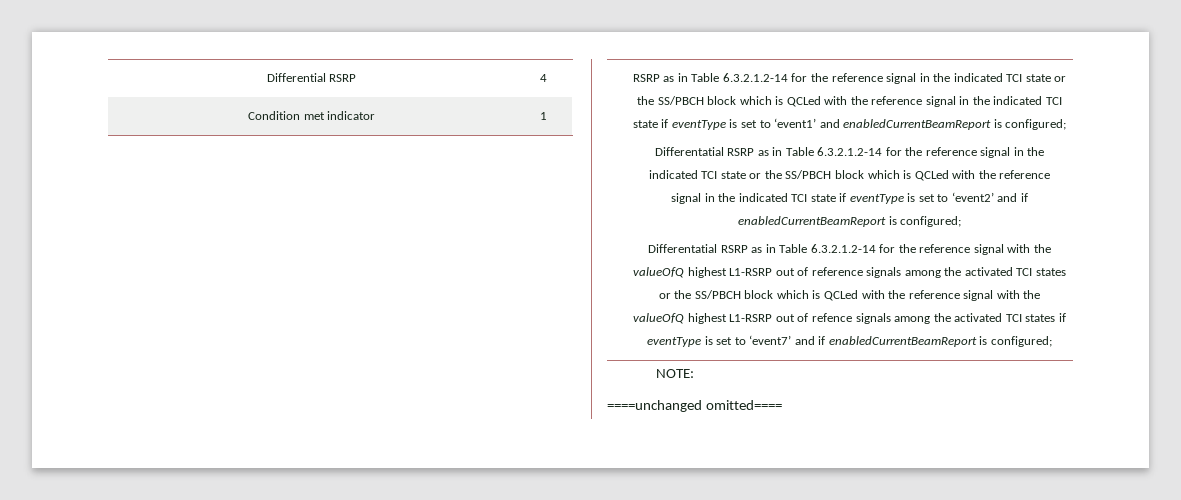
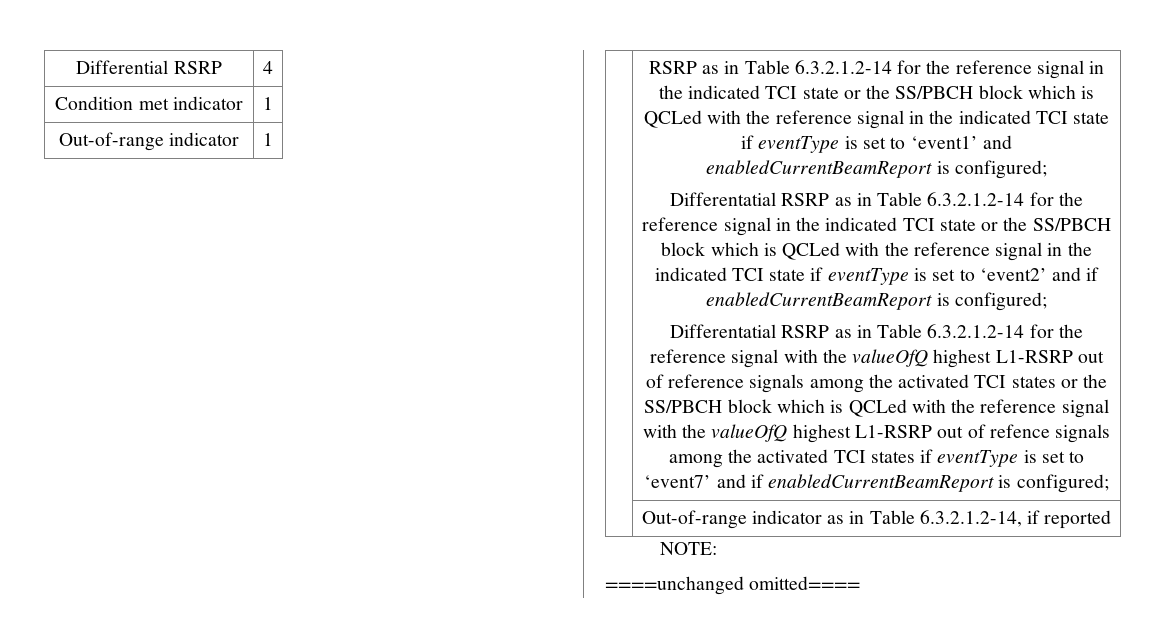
(547, 116) none -> [58,132,240,151] [263,133,273,146] // Out-of-range indicator | 1
(1052, 341) none -> [641,510,1112,529] // | Out-of-range indicator as in Table 6.3.2.1.2-14, if reported

